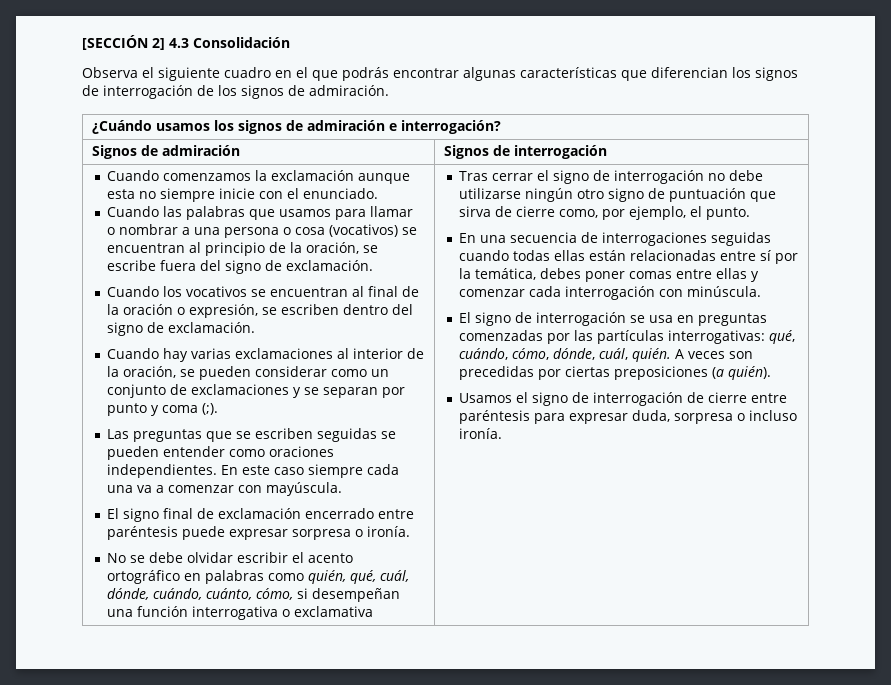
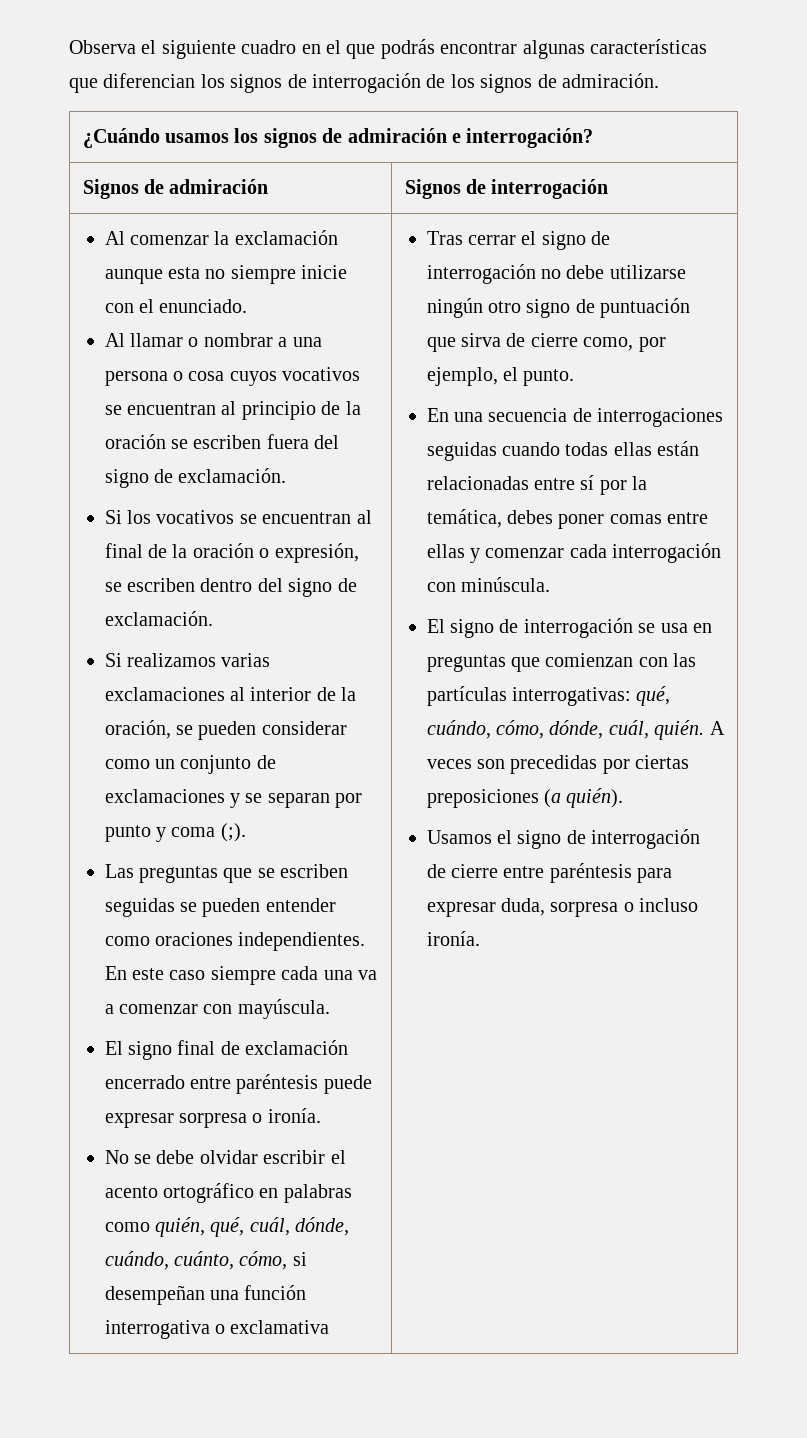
[82,35,290,50] [SECCIÓN 2] 4.3 Consolidación // -> (69, 47) none
[107,170,252,181] Cuando comenzamos -> [104,231,209,245] Al comenzar
[107,206,367,220] Cuando las palabras que usamos para -> [104,333,125,347] Al
[329,224,399,237] (vocativos) -> [229,367,361,386] cuyos vocativos
[306,242,379,254] [107,260,157,271] oración, se escribe -> [104,434,262,449] oración se escriben
[107,286,160,297] Cuando -> [104,510,122,524] Si
[107,348,189,362] Cuando hay -> [104,653,216,667] Si realizamos
[459,330,571,344] comenzadas por -> [510,653,668,672] que comienzan con

